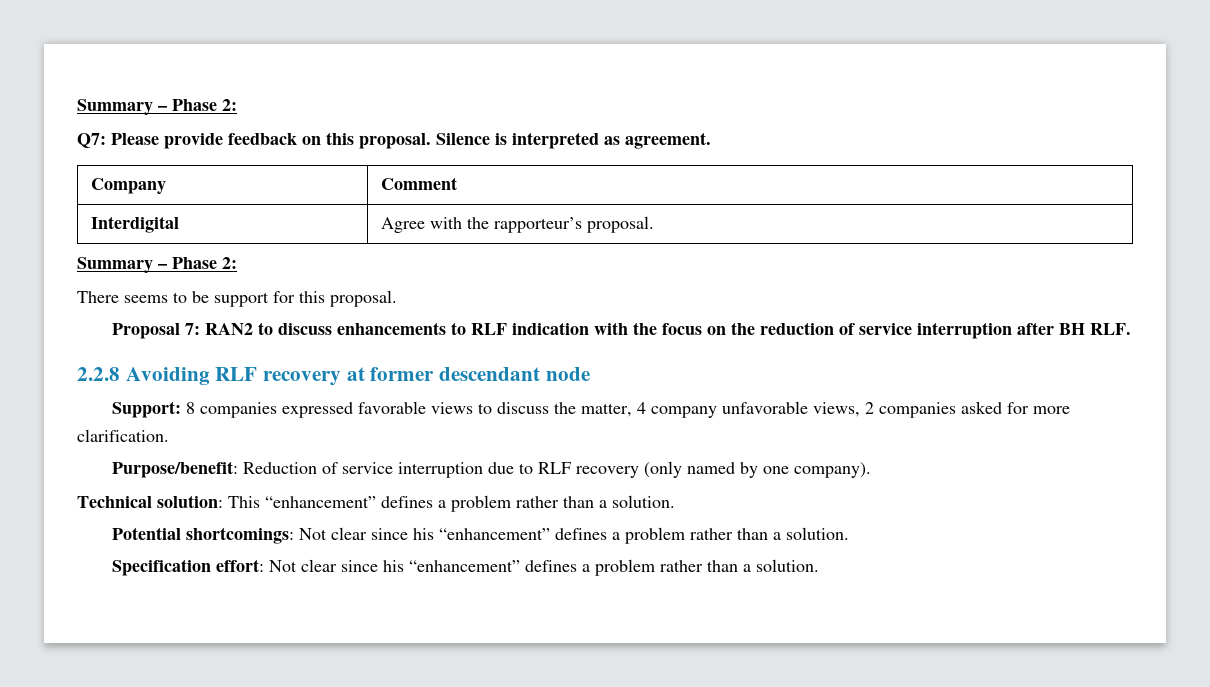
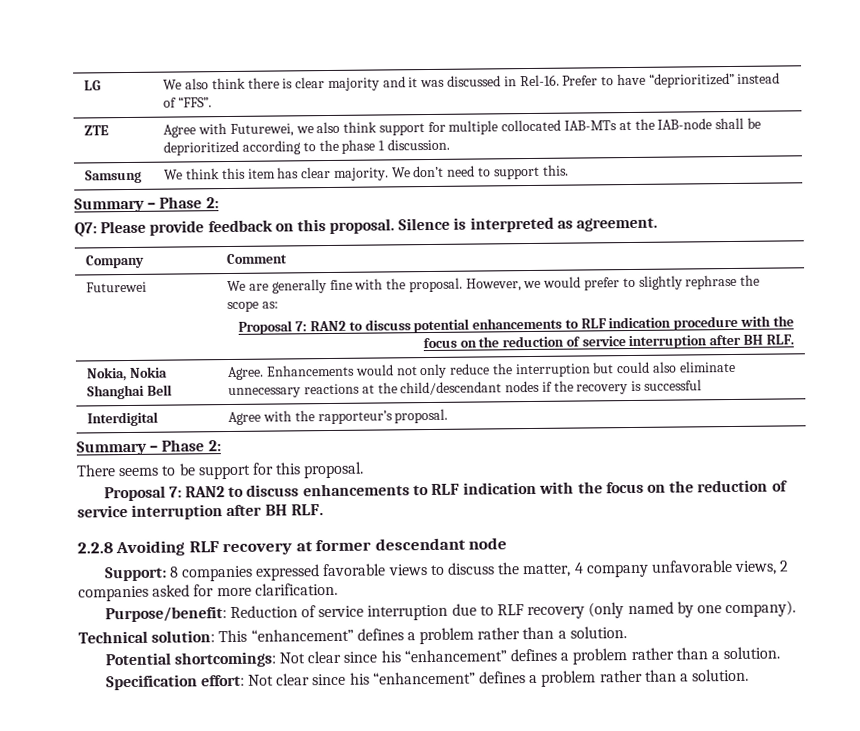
(77, 107) none -> [84,80,102,91] [163,72,781,92] [163,96,213,108] [84,125,110,136] [163,117,761,138] [163,138,450,156] [85,169,143,184] [164,164,569,181] LG | We also think there is clear majority and it was discussed in Rel-16. Prefer to have “deprioritized” instead of “FFS”. // ZTE | Agree with Futurewei, we also think support for multiple collocated IAB-MTs at the IAB-node shall be deprioritized according to the phase 1 discussion. // Samsung | We think this item has clear majority. We don’t need to support this. //
(457, 183) none -> [86,281,148,293] [227,274,761,294] [227,300,280,313] [238,315,794,335] [422,334,794,350] [87,366,169,382] [87,384,174,400] [228,360,736,381] [228,379,703,399] // Futurewei | We are generally fine with the proposal. However, we would prefer to slightly rephrase the scope as: // Proposal 7: RAN2 to discuss potential enhancements to RLF indication procedure with the focus on the reduction of service interruption after BH RLF. // Nokia, Nokia Shanghai Bell | Agree. Enhancements would not only reduce the interruption but could also eliminate unnecessary reactions at the child/descendant nodes if the recovery is successful

